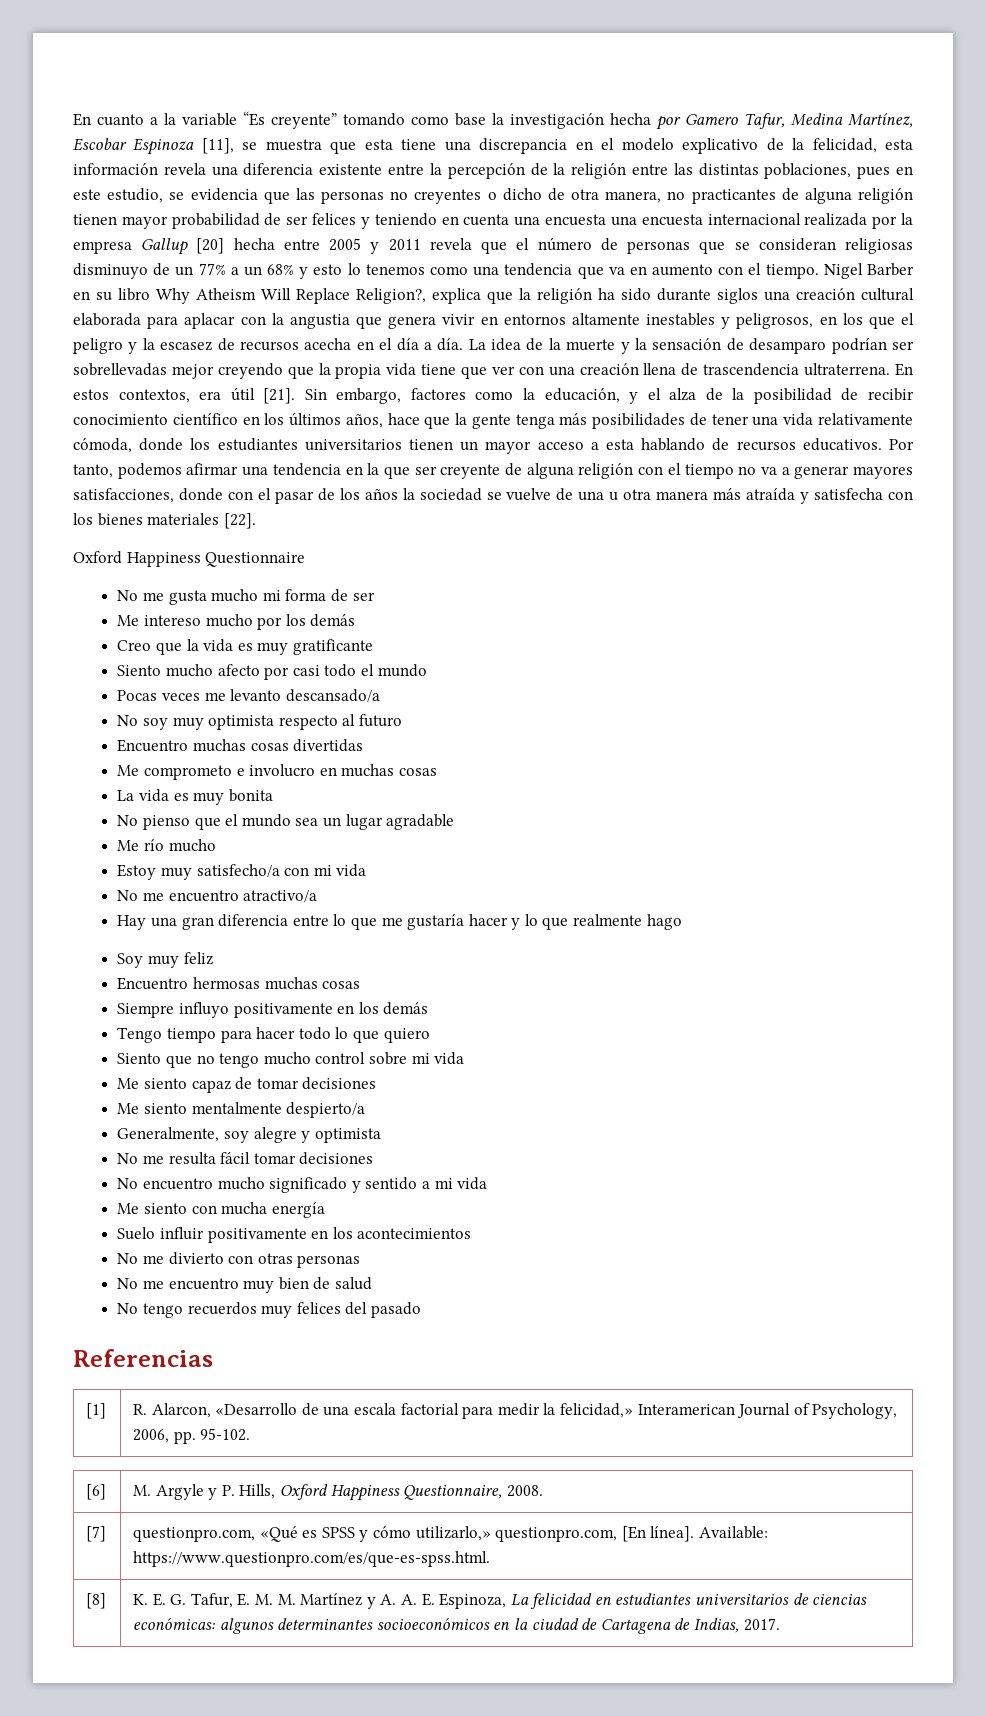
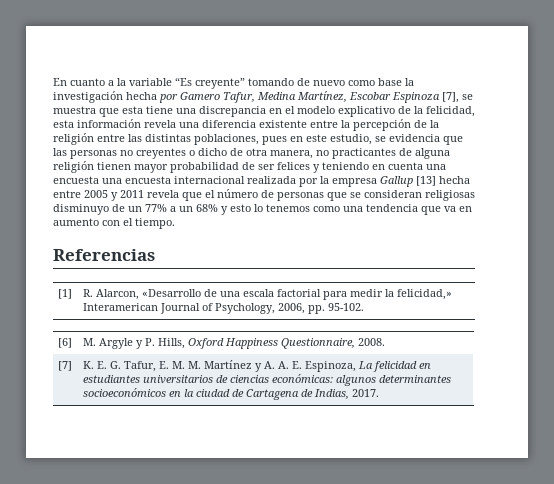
(405, 119) none -> [297,78,345,86] de nuevo
[201,138,234,154] [11], -> [442,92,459,103] [7],
[196,238,225,254] [20] -> [416,176,436,186] [13]
[823,263,914,279] [73,288,914,304] [73,313,914,329] [73,338,914,354] [73,363,913,379] [73,387,914,404] [73,412,913,429] [73,438,915,454] [73,463,914,479] [73,488,914,504] [73,513,256,529] [73,551,306,567] [117,589,375,605] [117,614,356,630] [117,639,373,655] [117,664,427,680] [117,689,380,702] [117,714,402,730] [117,739,364,752] [117,764,437,780] [117,789,273,805] [117,814,455,830] [117,839,216,852] [117,864,367,880] [117,890,318,902] [117,914,682,930] [117,952,213,968] [117,977,361,990] [117,1002,429,1018] [117,1027,430,1043] [117,1052,465,1068] [117,1077,377,1093] [117,1102,366,1118] [117,1127,381,1143] [117,1152,374,1165] [117,1177,488,1193] [117,1202,325,1218] [117,1227,472,1243] [117,1252,361,1268] [117,1277,372,1293] [117,1302,421,1318] Nigel Barber en su libro Why Atheism Will Replace Religion?, explica que la religión ha sido durante siglos una creación cultural elaborada para aplacar con la angustia que genera vivir en entornos altamente inestables y peligrosos, en los que el peligro y la escasez de recursos acecha en el día a día. La idea de la muerte y la sensación de desamparo podrían ser sobrellevadas mejor creyendo que la propia vida tiene que ver con una creación llena de trascendencia ultraterrena. En estos contextos, era útil [21]. Sin embargo, factores como la educación, y el alza de la posibilidad de recibir conocimiento científico en los últimos años, hace que la gente tenga más posibilidades de tener una vida relativamente cómoda, donde los estudiantes universitarios tienen un mayor acceso a esta hablando de recursos educativos. Por tanto, podemos afirmar una tendencia en la que ser creyente de alguna religión con el tiempo no va a generar mayores satisfacciones, donde con el pasar de los años la sociedad se vuelve de una u otra manera más atraída y satisfecha con los bienes materiales [22]. // Oxford Happiness Questionnaire // No me gusta mucho mi forma de ser // Me intereso mucho por los demás // Creo que la vida es muy gratificante // Siento mucho afecto por casi todo el mundo // Pocas veces me levanto descansado/a // No soy muy optimista respecto al futuro // Encuentro muchas cosas divertidas // Me comprometo e involucro en muchas cosas // La vida es muy bonita // No pienso que el mundo sea un lugar agradable // Me río mucho // Estoy muy satisfecho/a con mi vida // No me encuentro atractivo/a // Hay una gran diferencia entre lo que me gustaría hacer y lo que realmente hago // Soy muy feliz // Encuentro hermosas muchas cosas // Siempre influyo positivamente en los demás // Tengo tiempo para hacer todo lo que quiero // Siento que no tengo mucho control sobre mi vida // Me siento capaz de tomar decisiones // Me siento mentalmente despierto/a // Generalmente, soy alegre y optimista // No me resulta fácil tomar decisiones // No encuentro mucho significado y sentido a mi vida // Me siento con mucha energía // Suelo influir positivamente en los acontecimientos // No me divierto con otras personas // No me encuentro muy bien de salud // No tengo recuerdos muy felices del pasado -> (175, 223) none
[133,1526,768,1542] [133,1551,491,1567] [86,1593,107,1609] | questionpro.com, «Qué es SPSS y cómo utilizarlo,» questionpro.com, [En línea]. Available: https://www.questionpro.com/es/que-es-spss.html. // [8] -> (73, 366) none

